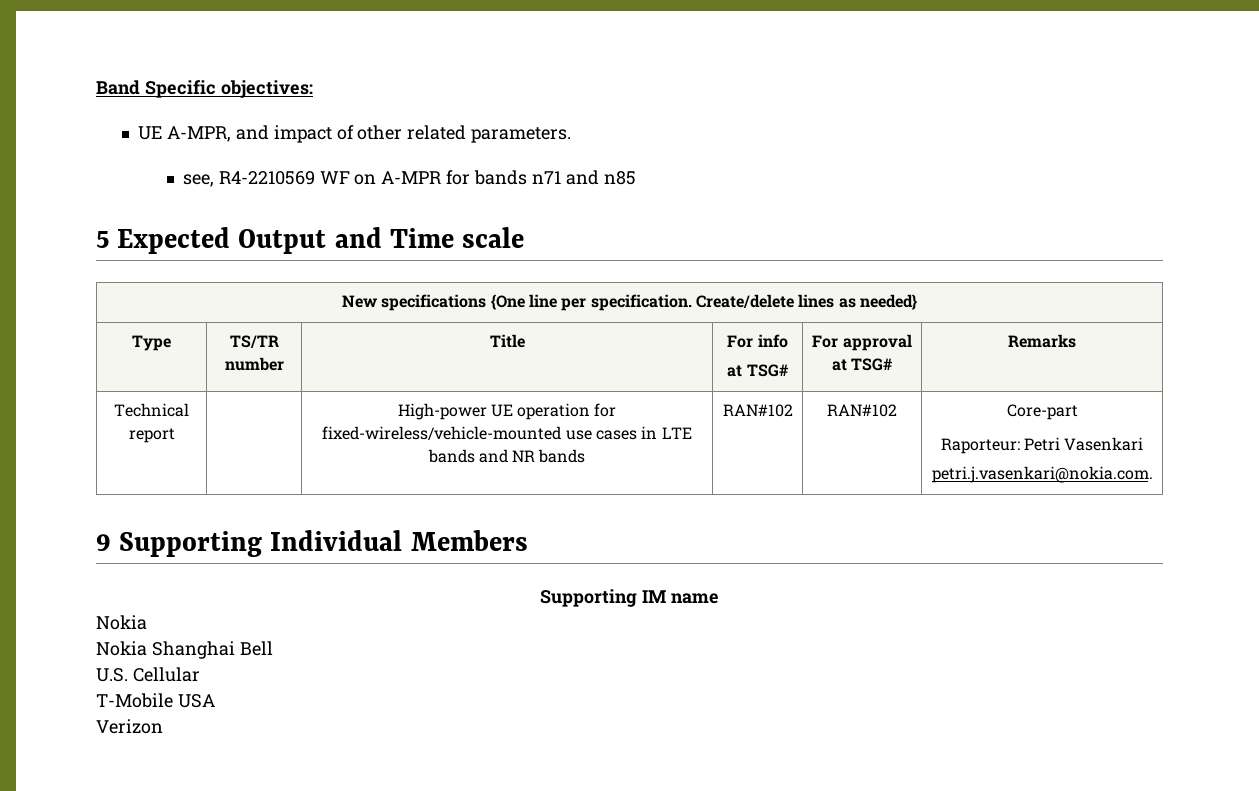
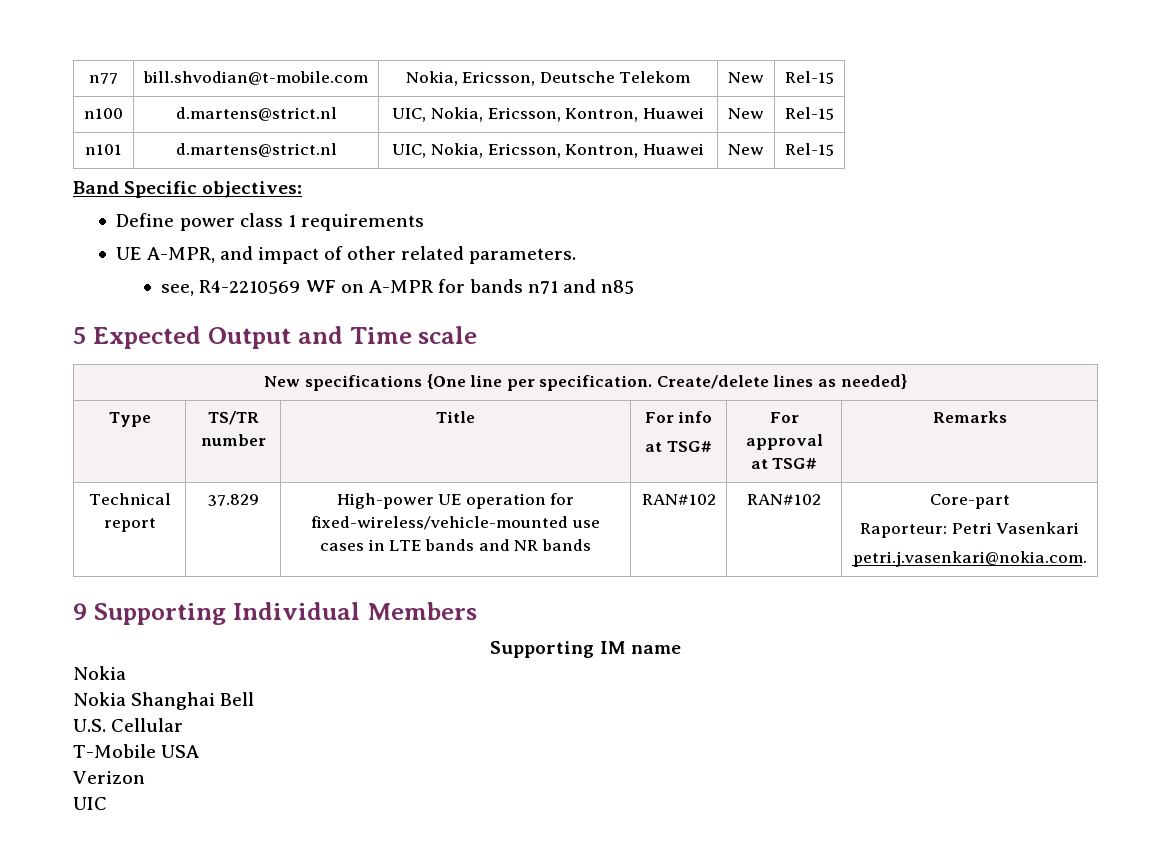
[96,80,313,98] Band Specific objectives: -> [89,73,118,84] [143,71,368,85] [405,71,691,86] [728,72,764,83] [785,71,834,84] [84,108,123,119] [175,107,337,121] [392,107,704,122] [728,108,764,119] [785,107,834,120] [85,144,122,155] [175,143,337,157] [392,143,704,158] [728,144,764,155] [785,143,834,156] [73,181,303,198] [116,213,424,231] n77 | bill.shvodian@t-mobile.com | Nokia, Ericsson, Deutsche Telekom | New | Rel-15 // n100 | d.martens@strict.nl | UIC, Nokia, Ericsson, Kontron, Huawei | New | Rel-15 // n101 | d.martens@strict.nl | UIC, Nokia, Ericsson, Kontron, Huawei | New | Rel-15 // Band Specific objectives: // Define power class 1 requirements
(175, 435) none -> [207,494,259,506] 37.829
(163, 726) none -> [73,797,107,810] // UIC

